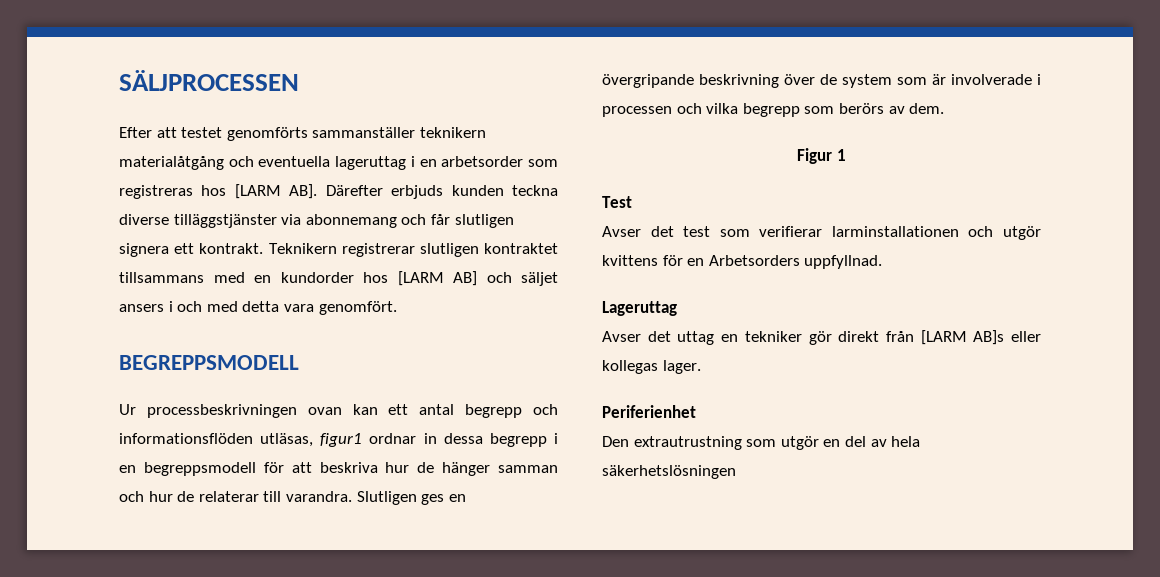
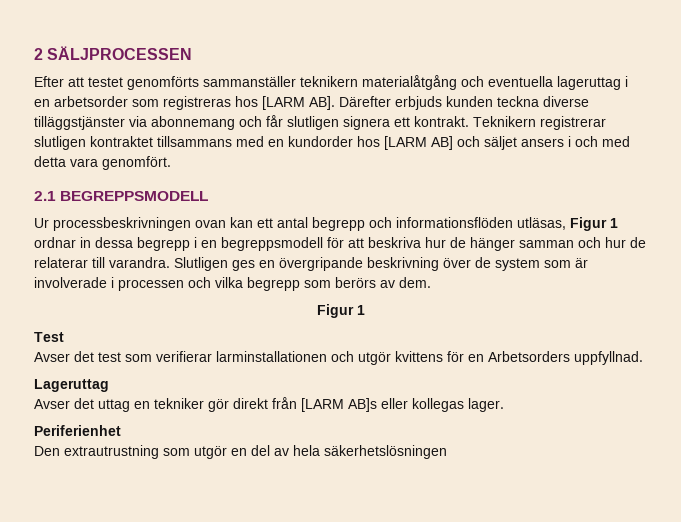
(119, 80) none -> [34,48,43,60] 2
(397, 308) none -> [34,191,56,201] 2.1
[320,433,363,447] figur1 -> [570,217,618,231] Figur 1

